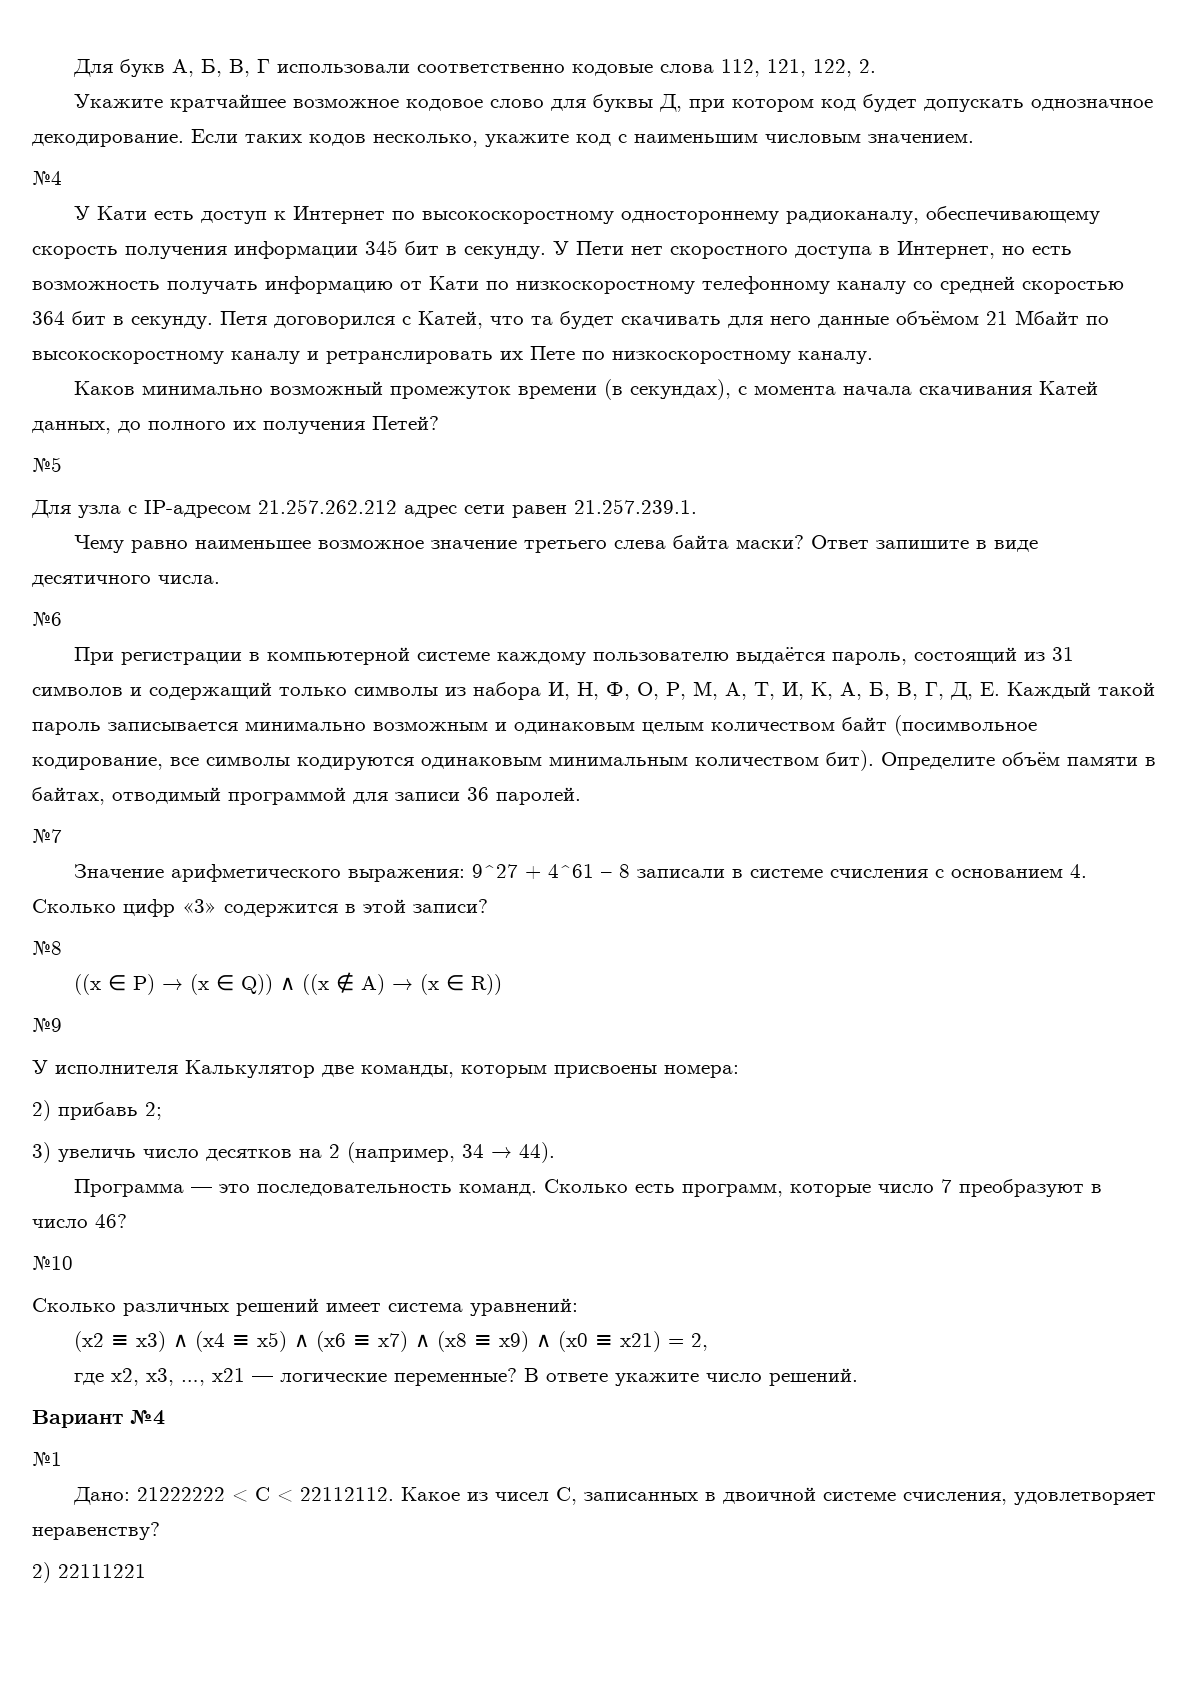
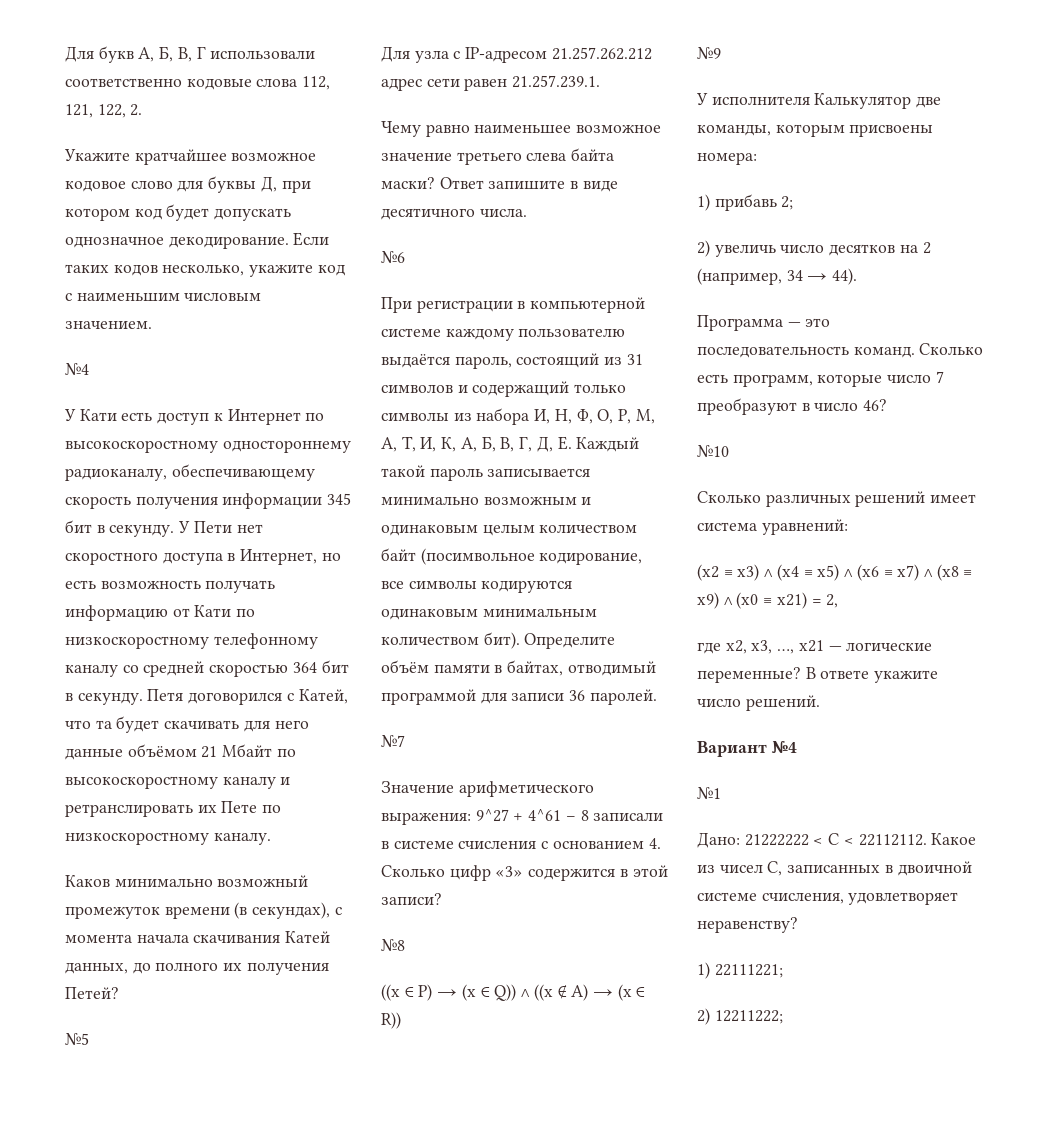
[32,1100,51,1121] 2) -> [697,194,710,211] 1)
[32,1142,51,1163] 3) -> [697,240,710,257] 2)
[32,1562,146,1583] // 2) 22111221 -> [697,962,783,979] [697,1008,783,1025] // 1) 22111221; // 2) 12211222;

